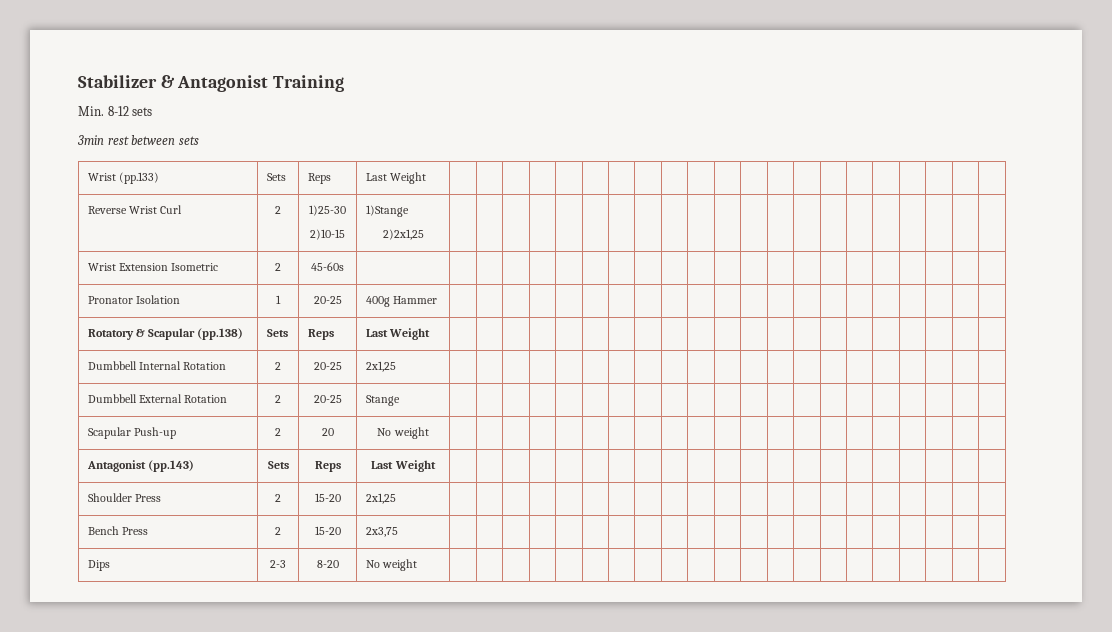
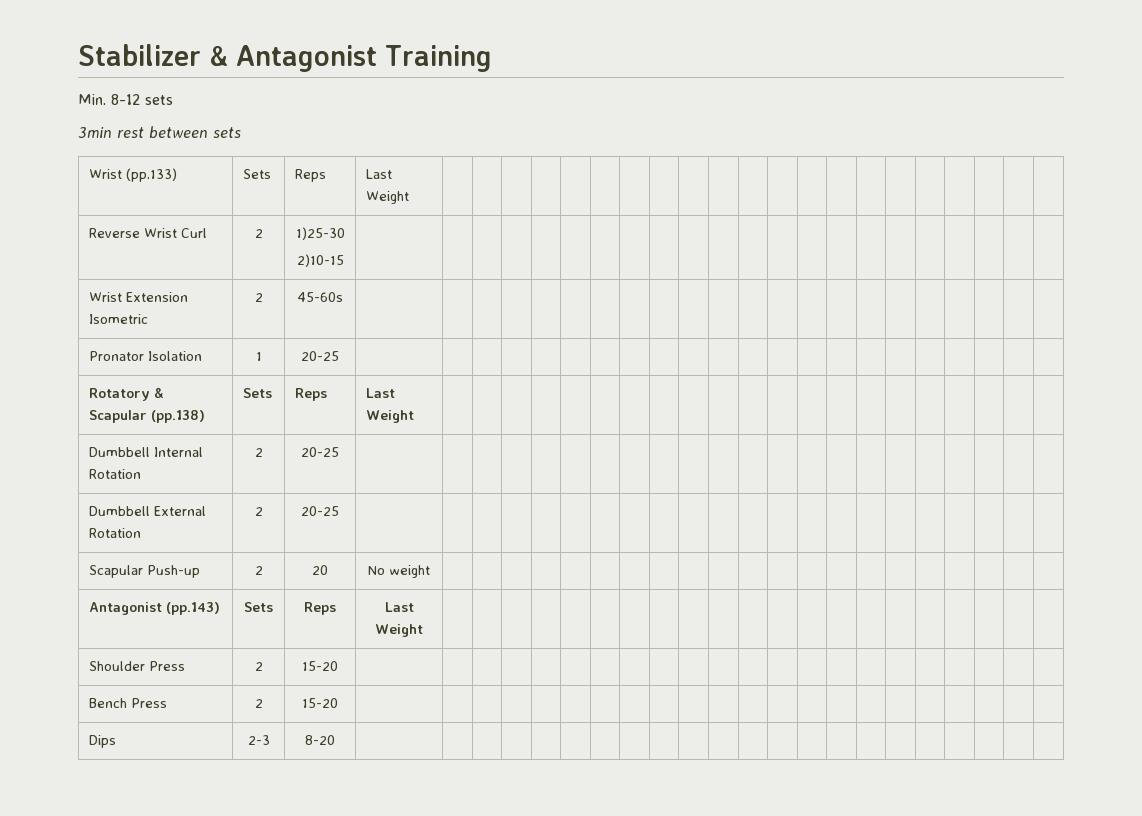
[365,205,409,217] [382,229,424,240] 1)Stange // 2)2x1,25 -> (344, 260) none
[365,296,438,307] 400g Hammer -> (339, 356) none
[365,361,396,372] 2x1,25 -> (339, 452) none
[365,395,400,406] Stange -> (339, 511) none
[365,493,396,504] 2x1,25 -> (338, 666) none
[365,527,398,537] 2x3,75 -> (338, 703) none
[365,559,418,571] No weight -> (335, 740) none

